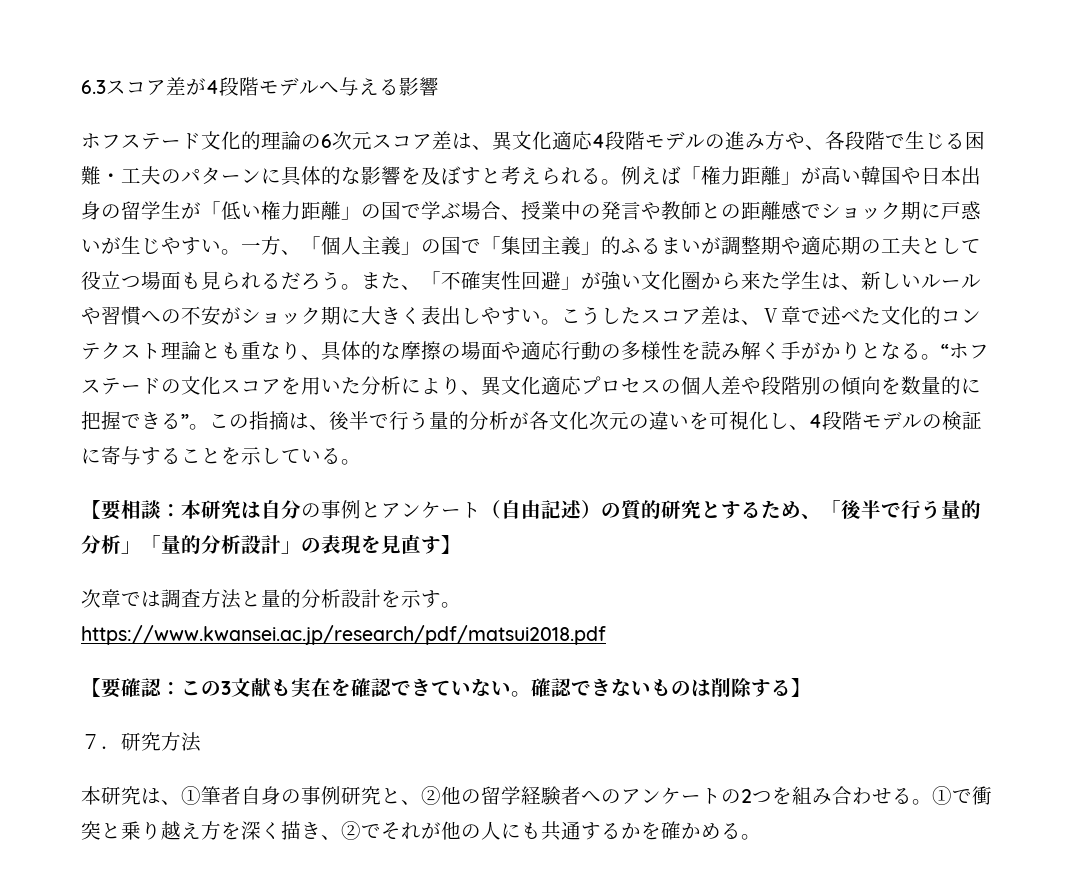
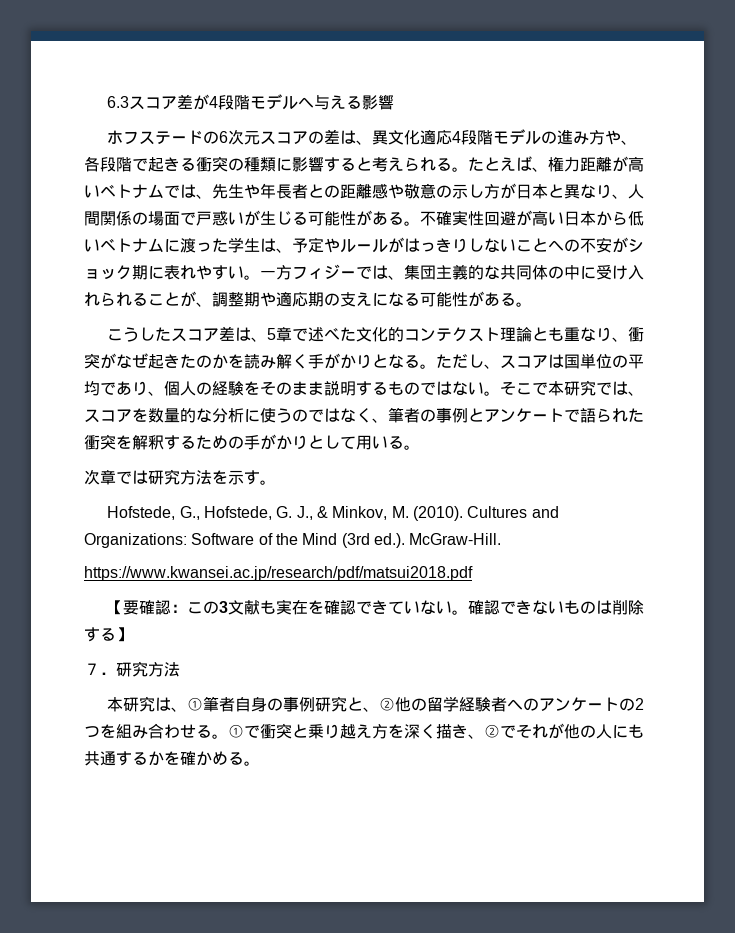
[201,131,301,150] 文化的理論 -> (204, 137) none
(432, 141) none -> [308,131,325,144] の
[905,131,985,150] [81,166,981,186] [81,201,981,220] [81,236,981,255] [81,271,981,291] [81,306,142,326] 生じる困難・工夫のパターンに具体的な影響を及ぼすと考えられる。例えば「権力距離」が高い韓国や日本出身の留学生が「低い権力距離」の国で学ぶ場合、授業中の発言や教師との距離感でショック期に戸惑いが生じやすい。一方、「個人主義」の国で「集団主義」的ふるまいが調整期や適応期の工夫として役立つ場面も見られるだろう。また、「不確実性回避」が強い文化圏から来た学生は、新しいルールや習慣 -> [148,156,644,172] [84,183,644,199] [84,210,644,226] [84,237,548,253] 起きる衝突の種類に影響すると考えられる。たとえば、権力距離が高いベトナムでは、先生や年長者との距離感や敬意の示し方が日本と異なり、人間関係の場面で戸惑いが生じる可能性がある。不確実性回避が高い日本から低いベトナムに渡った学生は、予定やルールがはっきりしないこと
[361,306,561,325] 大きく表出しやすい。 -> [164,264,644,280] [84,291,532,307] 表れやすい。一方フィジーでは、集団主義的な共同体の中に受け入れられることが、調整期や適応期の支えになる可能性がある。 //
[761,308,781,323] Ⅴ -> [267,328,277,340] 5
[321,341,681,361] 具体的な摩擦の場面や適応行動の多様性 -> [628,327,645,342] [84,353,228,369] 衝突がなぜ起きたのか
[941,343,989,359] [81,376,981,396] [81,411,982,430] [81,446,361,465] [81,500,301,520] “ホフステードの文化スコアを用いた分析により、異文化適応プロセスの個人差や段階別の傾向を数量的に把握できる”。この指摘は、後半で行う量的分析が各文化次元の違いを可視化し、4段階モデルの検証に寄与することを示している。 // 【要相談：本研究は自分 -> [436,353,644,369] [84,380,644,396] [84,407,420,423] ただし、スコアは国単位の平均であり、個人の経験をそのまま説明するものではない。そこで本研究では、スコアを数量的な分析に使うのではなく、筆者
[481,500,981,521] [81,534,461,554] [81,589,461,609] （自由記述）の質的研究とするため、「後半で行う量的分析」「量的分析設計」の表現を見直す】 // 次章では調査方法と量的分析設計を示す。 -> [564,408,644,423] [84,434,420,450] [84,469,276,485] [107,506,559,521] [84,533,502,548] で語られた衝突を解釈するための手がかりとして用いる。 // 次章では研究方法を示す。 // Hofstede, G., Hofstede, G. J., & Minkov, M. (2010). Cultures and Organizations: Software of the Mind (3rd ed.). McGraw-Hill.

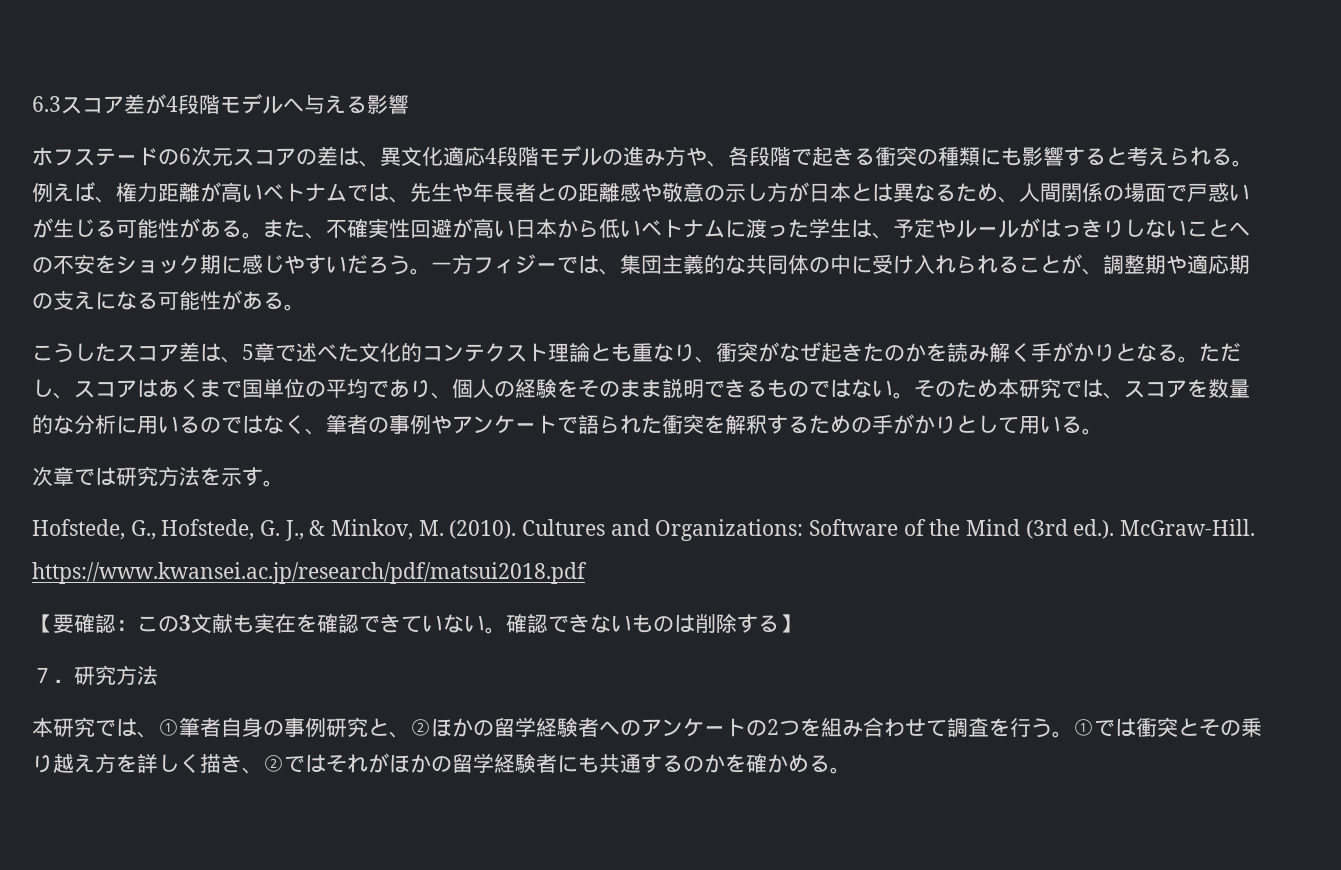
(292, 164) none -> [1001,147,1022,166] も
[468,157,500,171] たと -> [32,183,53,203] 例
[564,184,612,199] 異なり -> [872,183,998,202] は異なるため
(420, 223) none -> [263,219,326,239] また、
[612,237,628,253] が -> [95,255,116,274] を
[164,265,244,280] 表れやすい -> [242,254,410,275] 感じやすいだろう
(564, 361) none -> [158,379,242,398] あくまで
[356,381,372,396] す -> [704,379,746,398] でき
[516,382,548,395] こで -> [935,379,998,398] のため
[260,408,292,423] 使う -> [137,416,200,434] 用いる
[468,408,484,422] と -> [431,415,452,434] や
(156, 704) none -> [95,720,116,737] で
[395,697,412,712] 他 -> [431,718,473,737] ほか
[196,723,308,739] る。①で衝突と -> [926,717,1241,738] て調査を行う。①では衝突とその
[404,724,420,739] 深 -> [137,754,179,773] 詳し
[516,723,612,739] それが他の人 -> [305,753,557,773] はそれがほかの留学経験者
(148, 758) none -> [683,756,704,772] の

